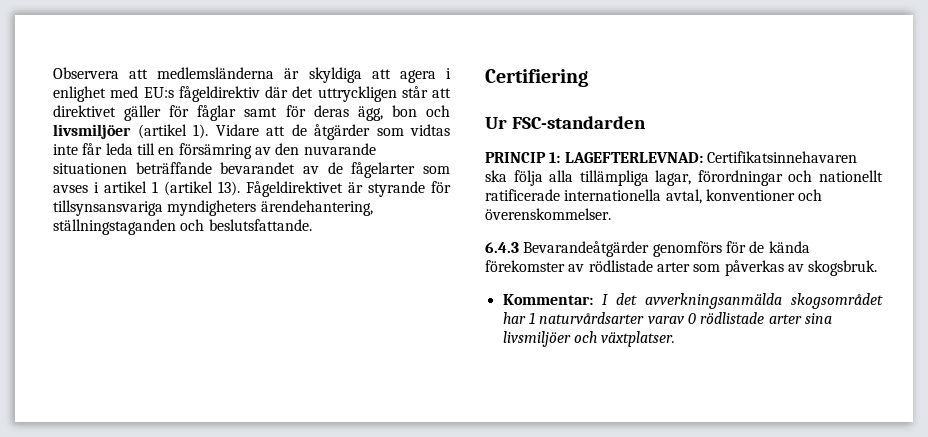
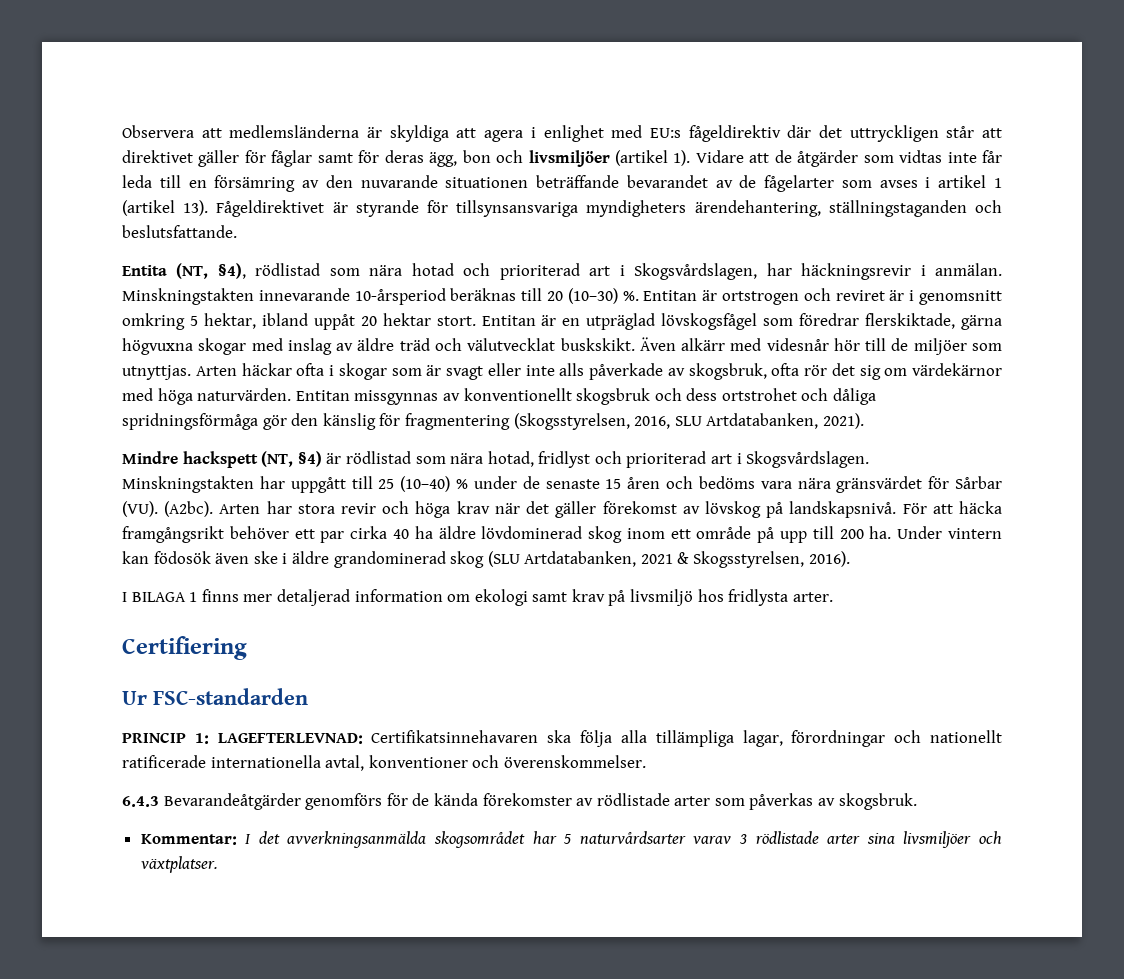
(312, 225) none -> [122,263,1002,280] [122,288,1002,305] [122,313,1002,330] [122,337,1003,355] [122,363,1002,380] [122,388,877,405] [122,413,864,430] [122,451,870,468] [122,476,1003,493] [122,501,1003,518] [122,526,1002,543] [122,551,850,568] [122,589,833,606] // Entita (NT, §4), rödlistad som nära hotad och prioriterad art i Skogsvårdslagen, har häckningsrevir i anmälan. Minskningstakten innevarande 10-årsperiod beräknas till 20 (10–30) %. Entitan är ortstrogen och reviret är i genomsnitt omkring 5 hektar, ibland uppåt 20 hektar stort. Entitan är en utpräglad lövskogsfågel som föredrar flerskiktade, gärna högvuxna skogar med inslag av äldre träd och välutvecklat buskskikt. Även alkärr med videsnår hör till de miljöer som utnyttjas. Arten häckar ofta i skogar som är svagt eller inte alls påverkade av skogsbruk, ofta rör det sig om värdekärnor med höga naturvärden. Entitan missgynnas av konventionellt skogsbruk och dess ortstrohet och dåliga spridningsförmåga gör den känslig för fragmentering (Skogsstyrelsen, 2016, SLU Artdatabanken, 2021). // Mindre hackspett (NT, §4) är rödlistad som nära hotad, fridlyst och prioriterad art i Skogsvårdslagen. Minskningstakten har uppgått till 25 (10–40) % under de senaste 15 åren och bedöms vara nära gränsvärdet för Sårbar (VU). (A2bc). Arten har stora revir och höga krav när det gäller förekomst av lövskog på landskapsnivå. För att häcka framgångsrikt behöver ett par cirka 40 ha äldre lövdominerad skog inom ett område på upp till 200 ha. Under vintern kan födosök även ske i äldre grandominerad skog (SLU Artdatabanken, 2021 & Skogsstyrelsen, 2016). // I BILAGA 1 finns mer detaljerad information om ekologi samt krav på livsmiljö hos fridlysta arter.
[528,312,535,324] 1 -> [563,834,572,844] 5
[687,313,696,324] 0 -> [739,834,748,844] 3

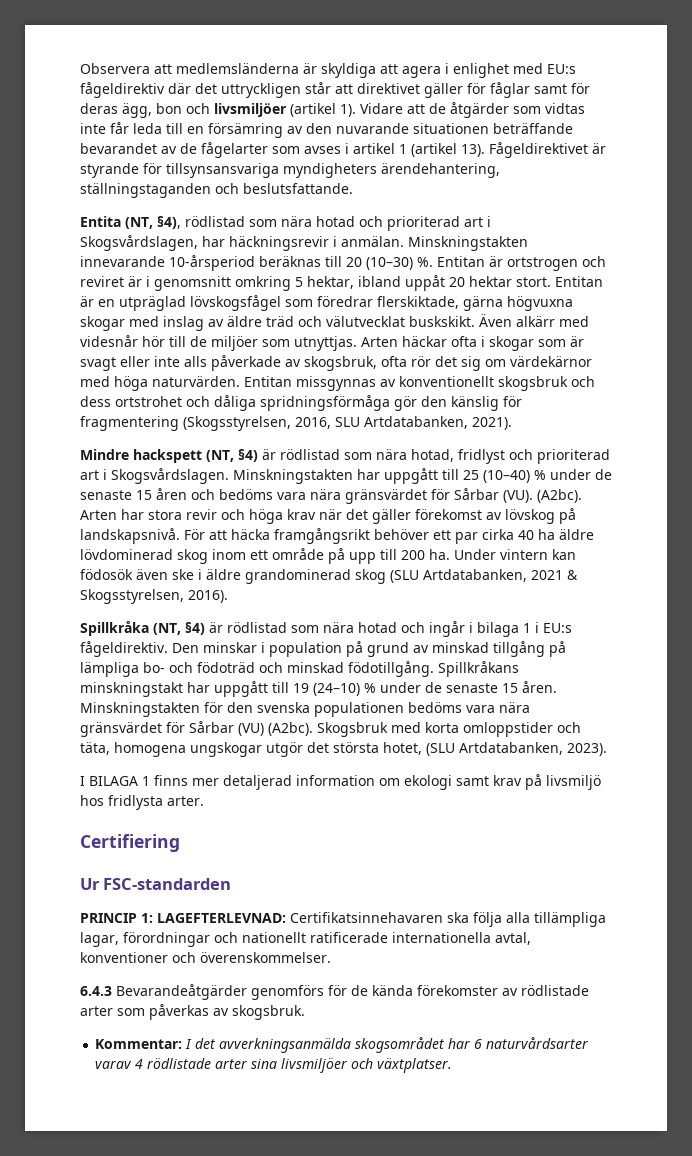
(850, 559) none -> [80,621,572,637] [80,641,566,657] [80,661,519,677] [80,681,557,697] [80,702,530,717] [80,721,581,737] [80,742,607,757] // Spillkråka (NT, §4) är rödlistad som nära hotad och ingår i bilaga 1 i EU:s fågeldirektiv. Den minskar i population på grund av minskad tillgång på lämpliga bo- och födoträd och minskad födotillgång. Spillkråkans minskningstakt har uppgått till 19 (24–10) % under de senaste 15 åren. Minskningstakten för den svenska populationen bedöms vara nära gränsvärdet för Sårbar (VU) (A2bc). Skogsbruk med korta omloppstider och täta, homogena ungskogar utgör det största hotet, (SLU Artdatabanken, 2023).
[563,834,572,844] 5 -> [474,1039,483,1049] 6
[739,834,748,844] 3 -> [135,1059,144,1069] 4

